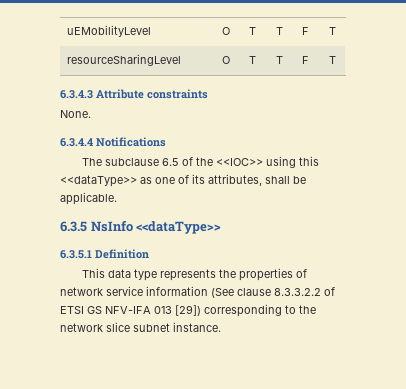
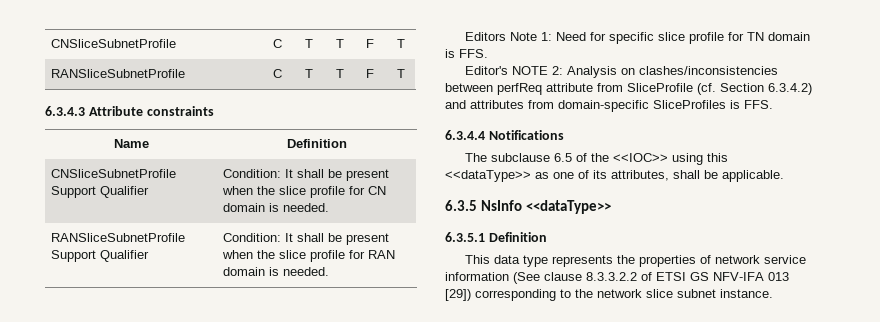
[67,25,152,37] [221,27,230,35] [249,27,256,35] [275,27,283,35] [302,27,309,35] [328,27,336,35] [67,54,182,66] [221,56,230,64] uEMobilityLevel | O | T | T | F | T // resourceSharingLevel | O -> [50,39,176,48] [273,39,282,48] [305,39,313,48] [335,39,344,48] [366,39,374,48] [396,39,405,48] [50,69,185,78] [273,69,282,78] CNSliceSubnetProfile | C | T | T | F | T // RANSliceSubnetProfile | C
[60,110,91,118] // None. -> [114,139,149,148] [287,139,347,148] [50,169,176,178] [50,186,149,198] [222,169,389,181] [221,186,386,198] [222,203,329,212] [50,233,185,242] [50,250,149,262] [222,233,389,245] [221,250,395,262] [222,267,329,276] [464,32,810,44] [445,49,488,58] [464,66,778,78] [445,83,812,95] [445,100,773,112] // Name | Definition // CNSliceSubnetProfile Support Qualifier | Condition: It shall be present when the slice profile for CN domain is needed. // RANSliceSubnetProfile Support Qualifier | Condition: It shall be present when the slice profile for RAN domain is needed. // Editors Note 1: Need for specific slice profile for TN domain is FFS. // Editor's NOTE 2: Analysis on clashes/inconsistencies between perfReq attribute from SliceProfile (cf. Section 6.3.4.2) and attributes from domain-specific SliceProfiles is FFS.

